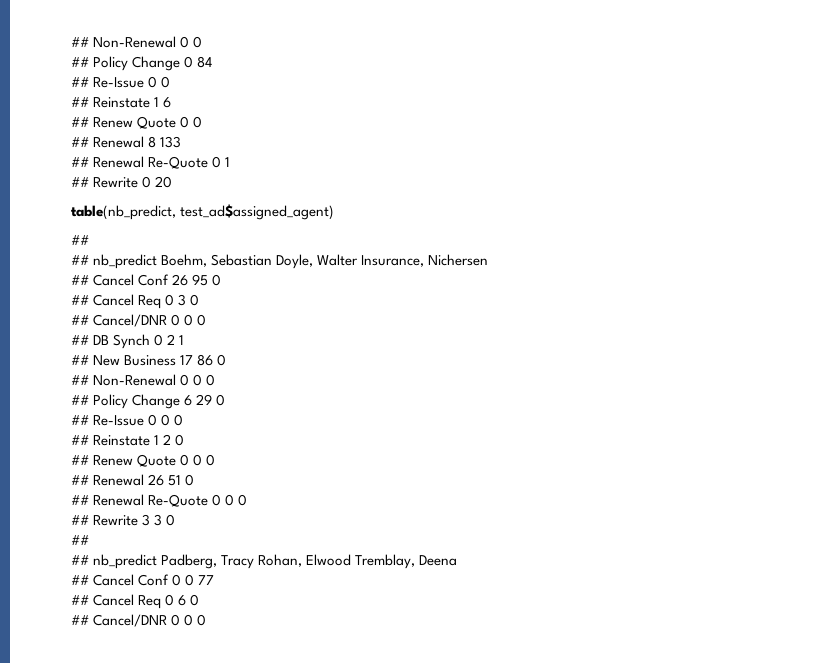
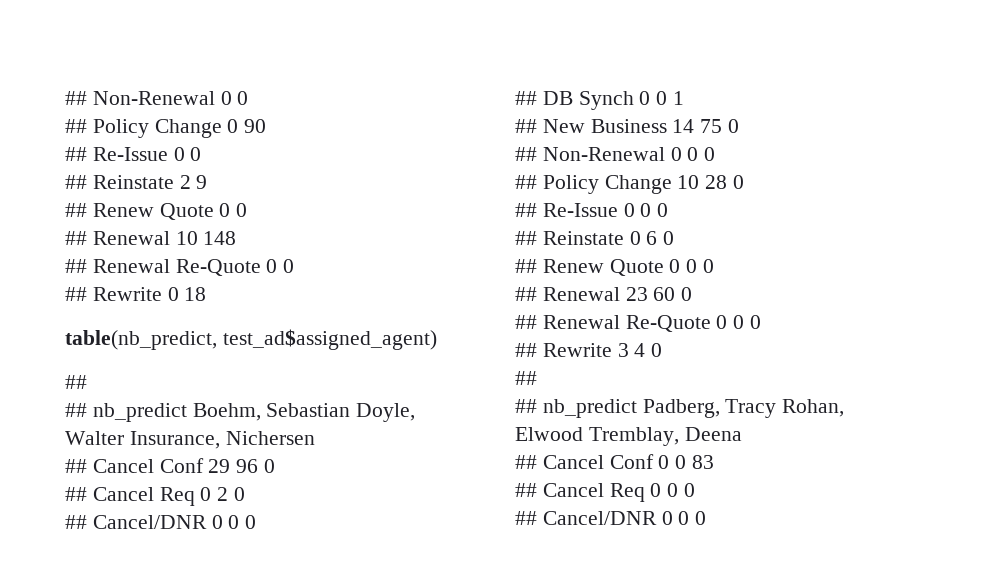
[197,56,213,68] 84 -> [244,119,267,133] 90
[154,97,172,108] 1 6 -> [179,175,208,189] 2 9
[148,136,182,148] [71,156,231,169] 8 133 // ## Renewal Re-Quote 0 1 -> [175,231,237,245] [65,259,295,276] 10 148 // ## Renewal Re-Quote 0 0
[155,176,173,188] 20 -> [184,287,207,301] 18
[172,274,209,286] 26 95 -> [208,459,259,473] 29 96
[178,294,187,306] 3 -> [217,487,229,501] 2
[167,334,176,345] 2 -> [656,91,668,105] 0
[180,354,214,366] 17 86 -> [672,119,723,133] 14 75
[184,394,213,406] 6 29 -> [677,175,728,189] 10 28
[154,434,172,445] 1 2 -> [629,231,658,245] 0 6
[148,474,182,486] 26 51 -> [625,287,676,301] 23 60
[154,514,163,526] 3 -> [634,343,646,357] 4
[198,575,215,585] [71,594,187,609] 77 // ## Cancel Req 0 6 -> [692,455,715,469] [515,483,679,502] 83 // ## Cancel Req 0 0

